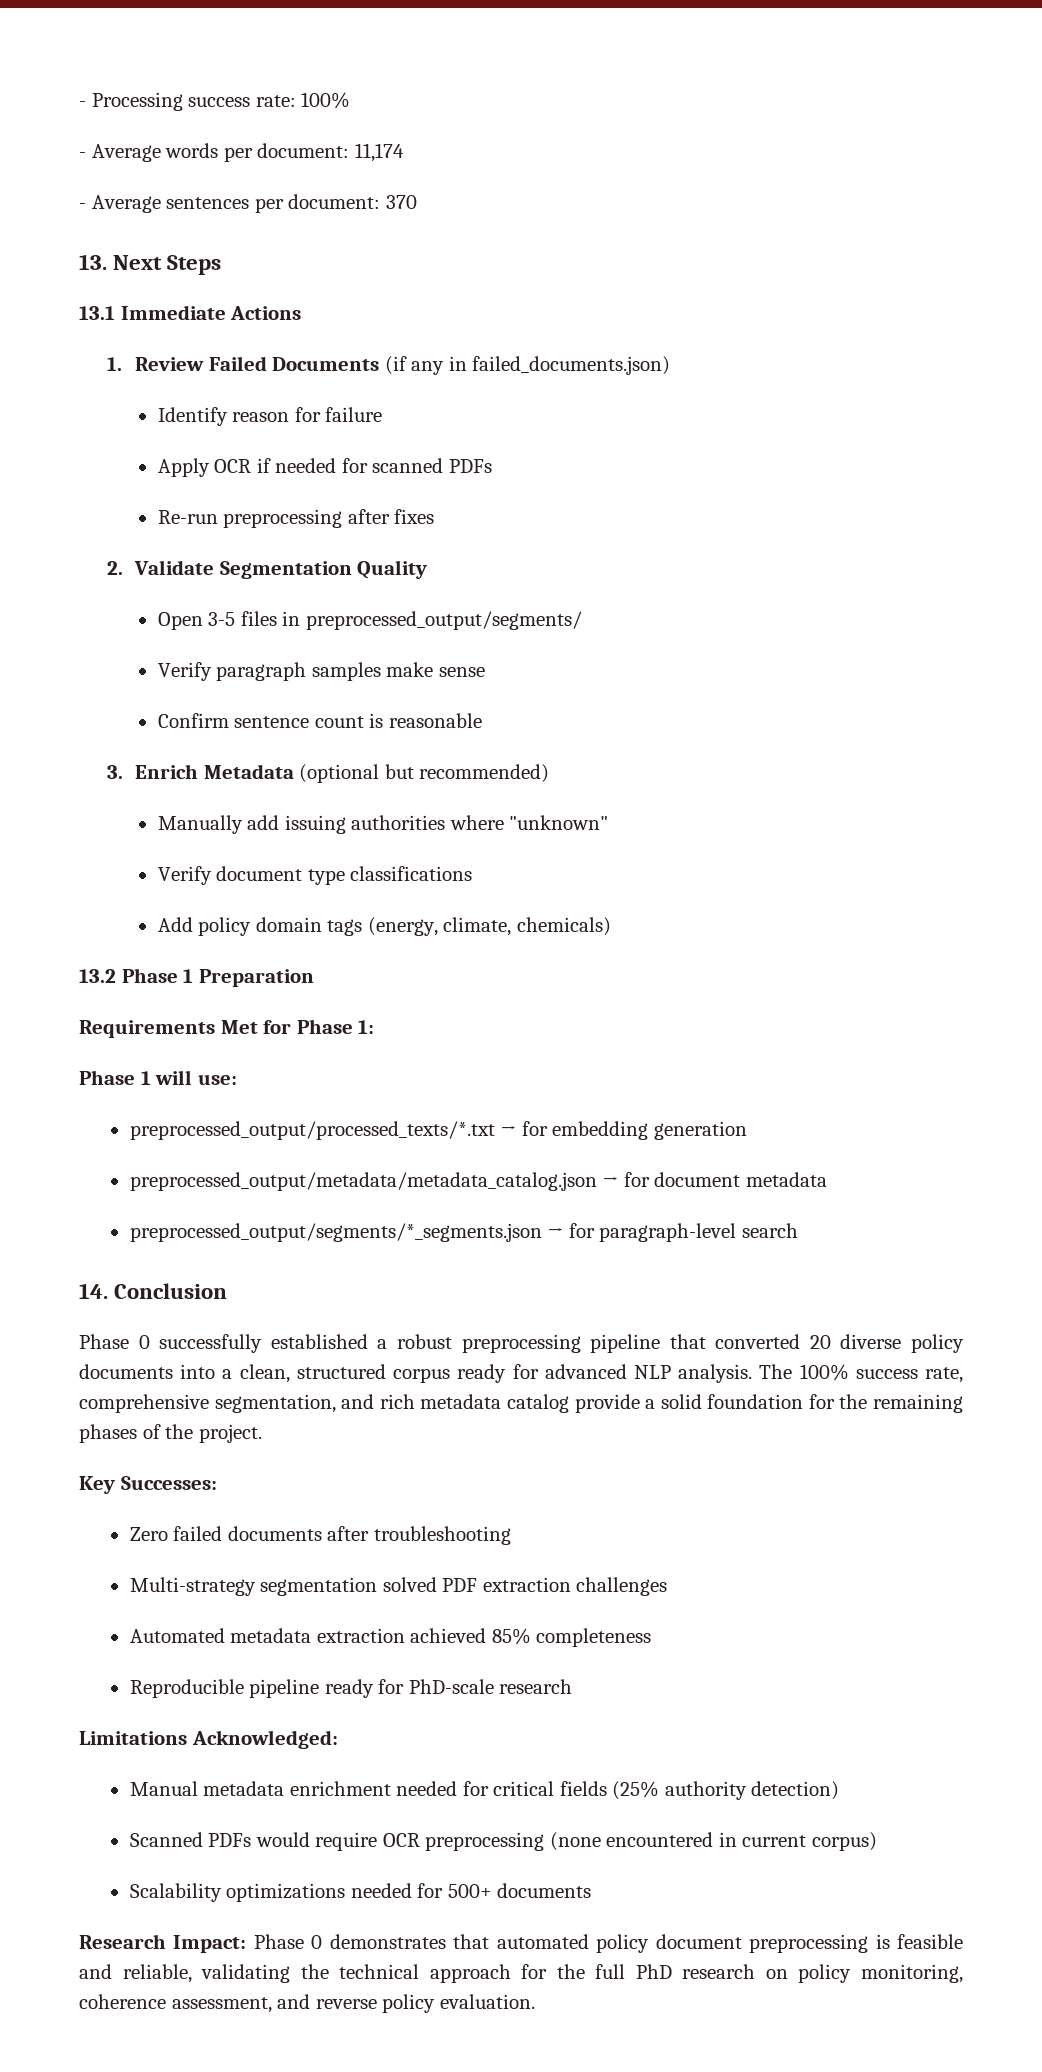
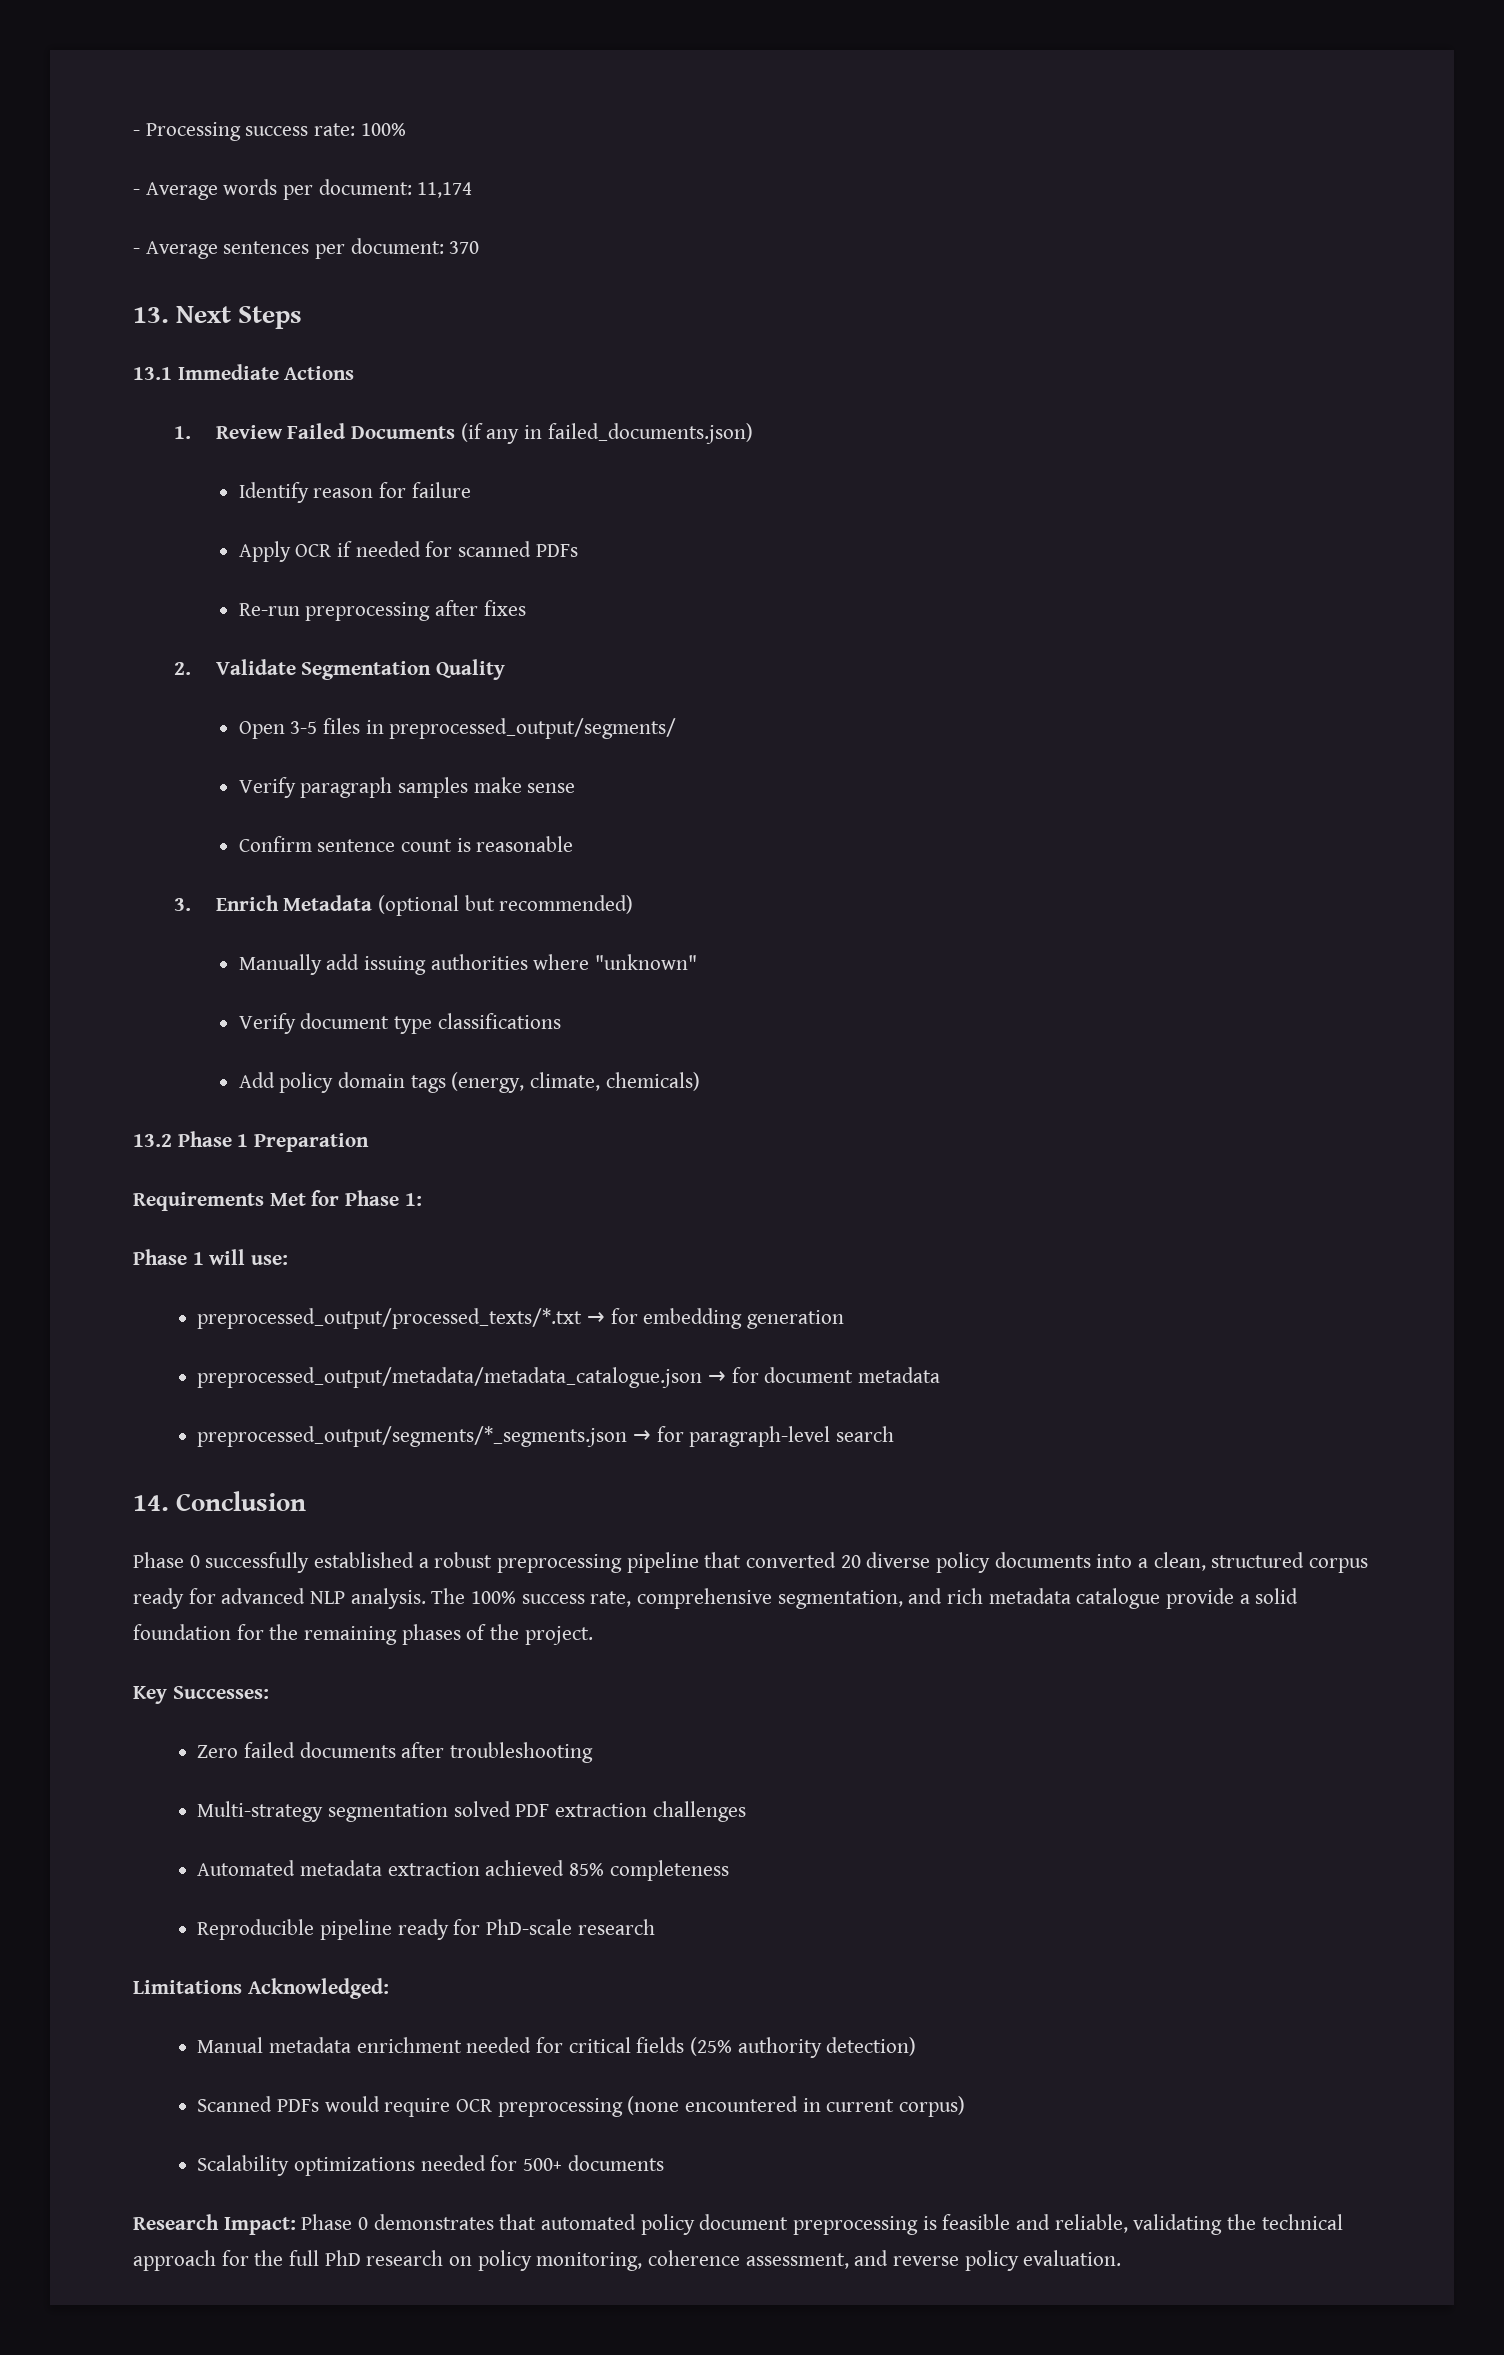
[129,1172,597,1191] preprocessed_output/metadata/metadata_catalog.json -> [197,1367,703,1388] preprocessed_output/metadata/metadata_catalogue.json
[506,1394,569,1413] catalog -> [1076,1588,1161,1609] catalogue

